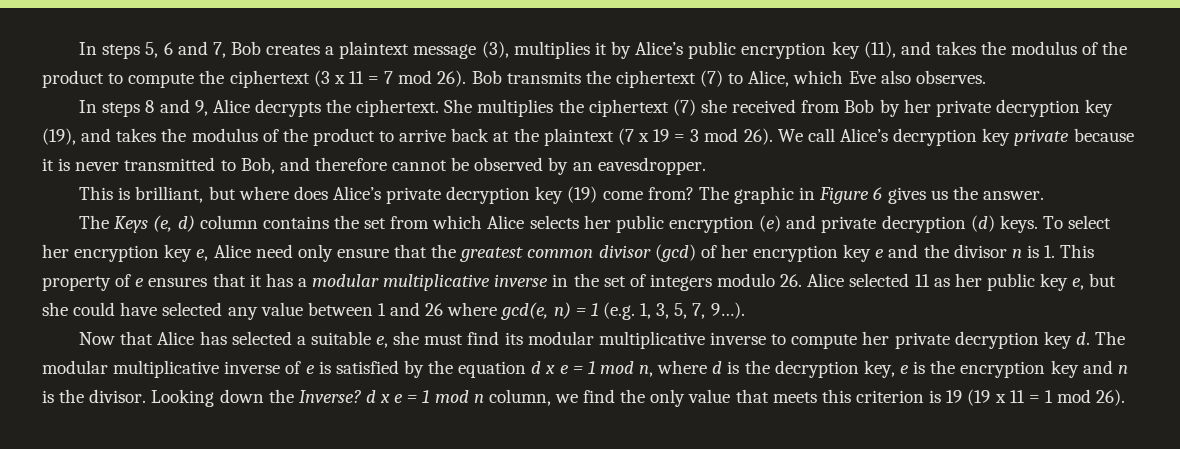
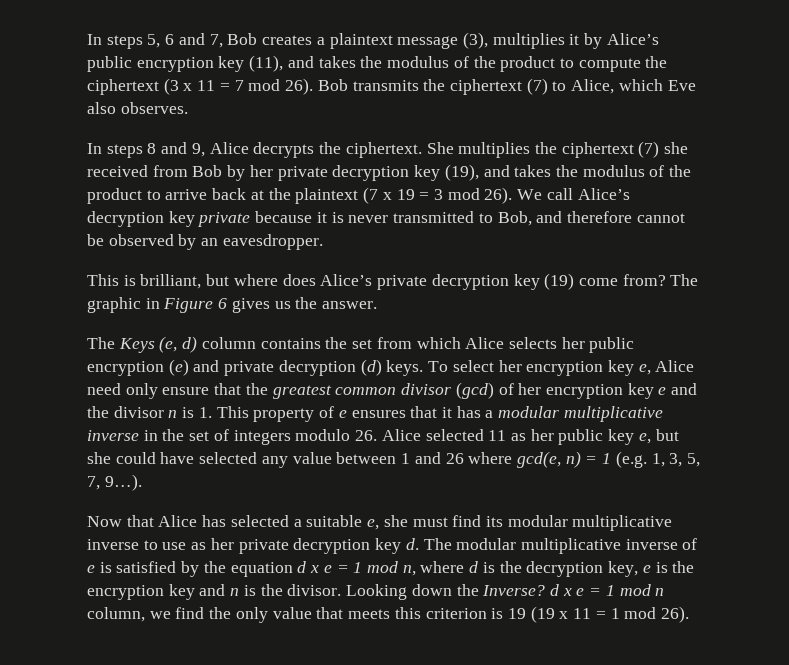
[791,334,858,349] compute -> [162,542,207,550] use as

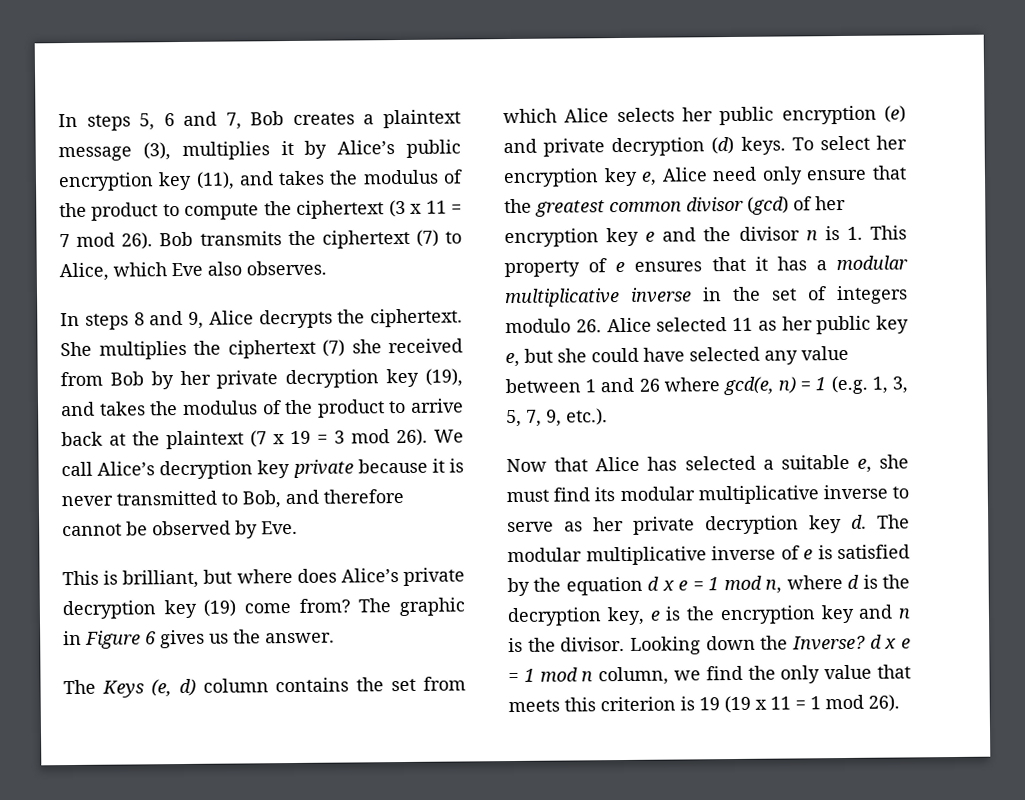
[201,234,323,250] an eavesdropper. -> [261,520,298,535] Eve.
[104,474,142,491] 9…). -> [546,408,608,427] 9, etc.).
[162,542,187,550] use -> [507,521,554,533] serve

